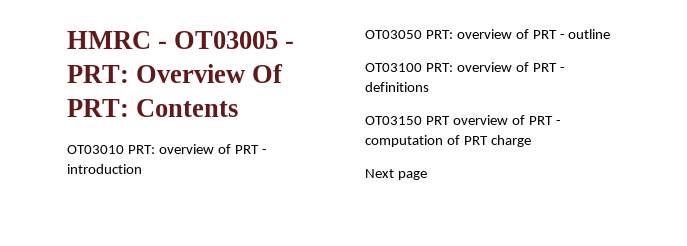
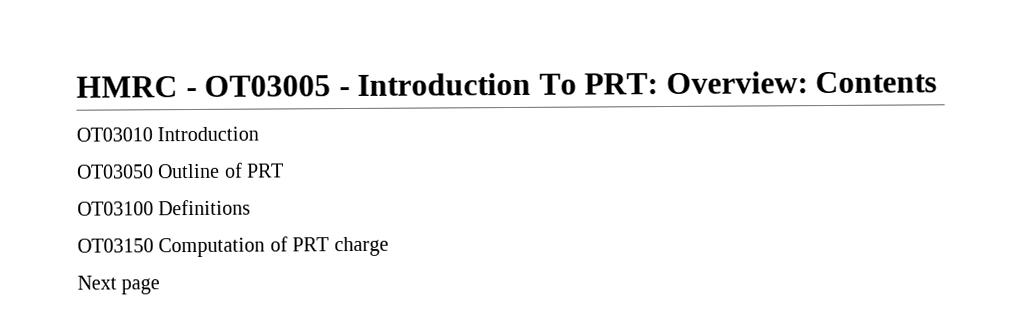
[67,64,284,83] [67,99,129,117] PRT: Overview Of PRT: -> [357,71,808,96] Introduction To PRT: Overview:
[127,144,267,154] [67,164,142,174] [365,29,611,39] [365,62,565,72] [365,82,429,92] [365,115,561,125] [365,135,443,147] PRT: overview of PRT - introduction // OT03050 PRT: overview of PRT - outline // OT03100 PRT: overview of PRT - definitions // OT03150 PRT overview of PRT - computation -> [157,126,260,142] [76,162,285,179] [77,199,252,216] [77,237,266,258] Introduction // OT03050 Outline of PRT // OT03100 Definitions // OT03150 Computation

